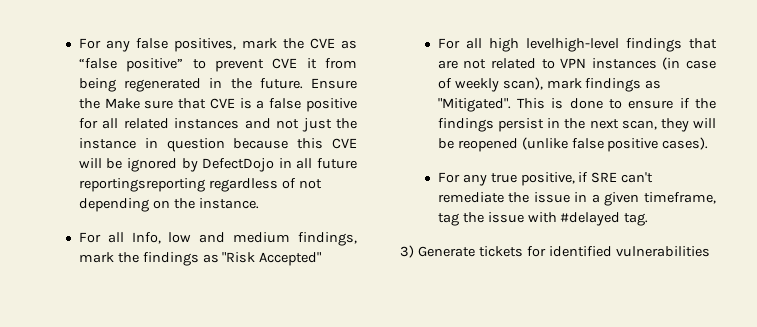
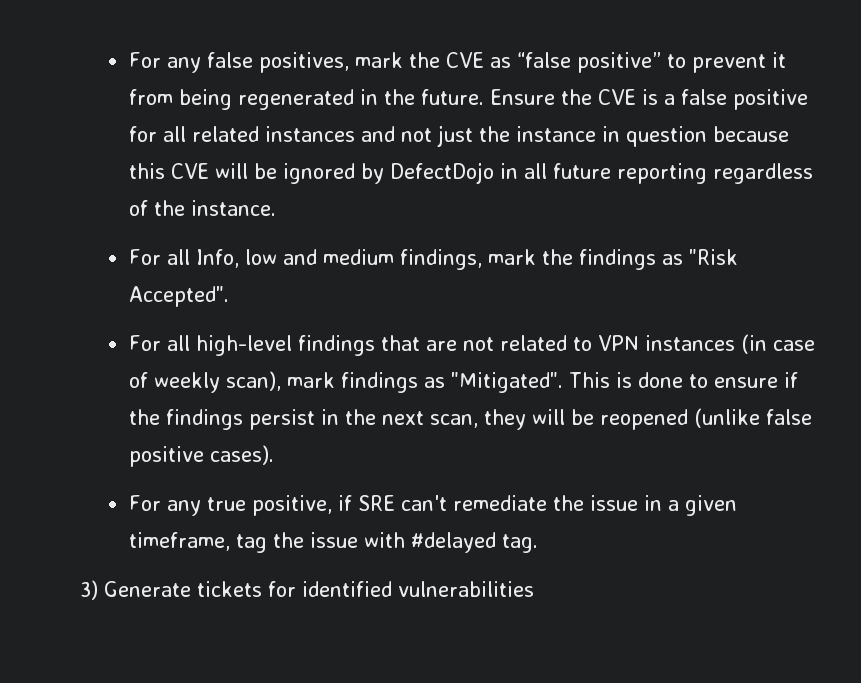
[272,58,298,69] CVE -> (766, 63) none
[104,98,207,109] Make sure that -> (592, 97) none
[78,178,205,192] reportingsreporting -> [616,163,707,184] reporting
[298,179,322,189] [78,198,170,212] not depending on -> (148, 208) none
[259,252,322,266] [437,38,619,52] Accepted" // For all high levelhigh-level -> [128,286,229,307] [128,335,292,356] Accepted". // For all high-level

